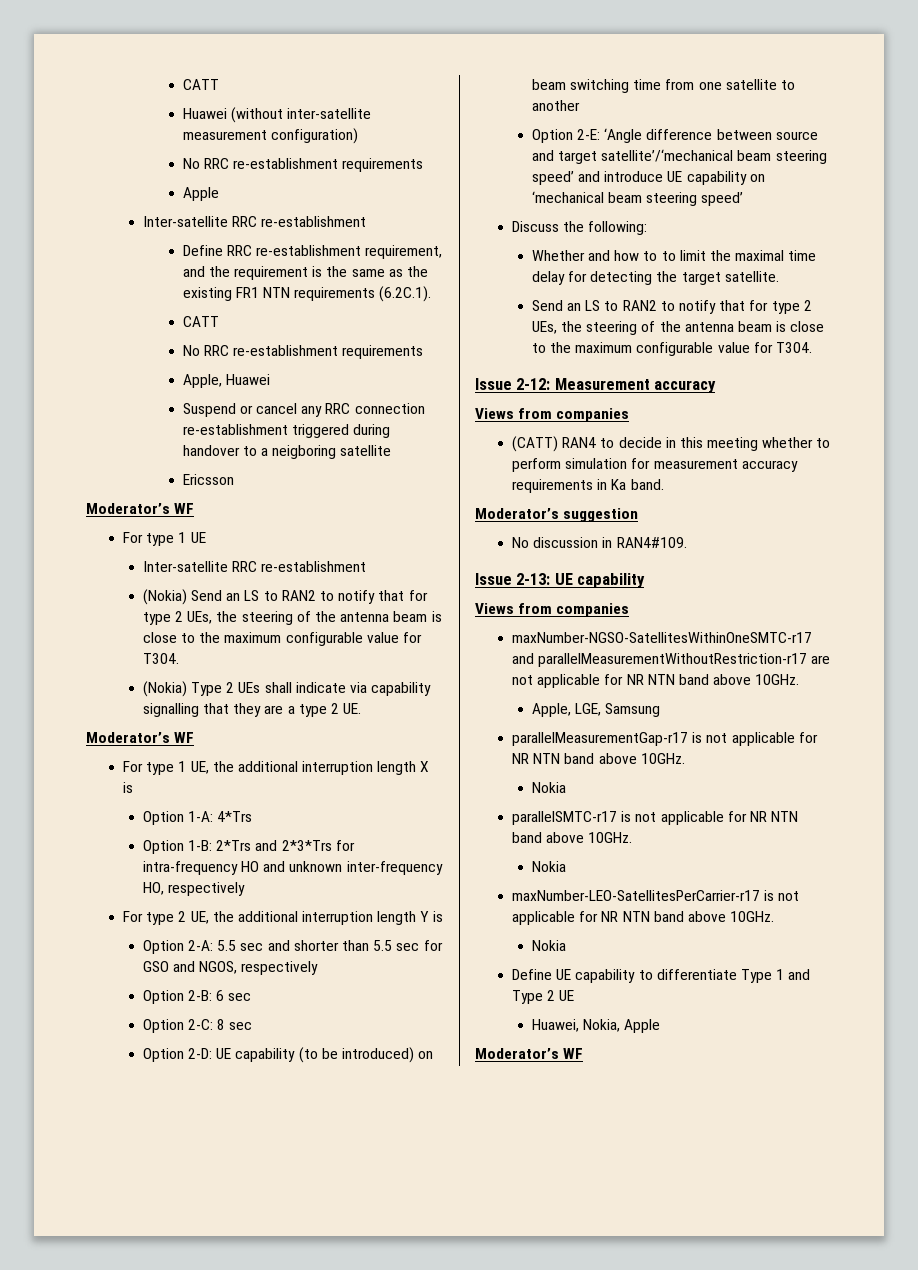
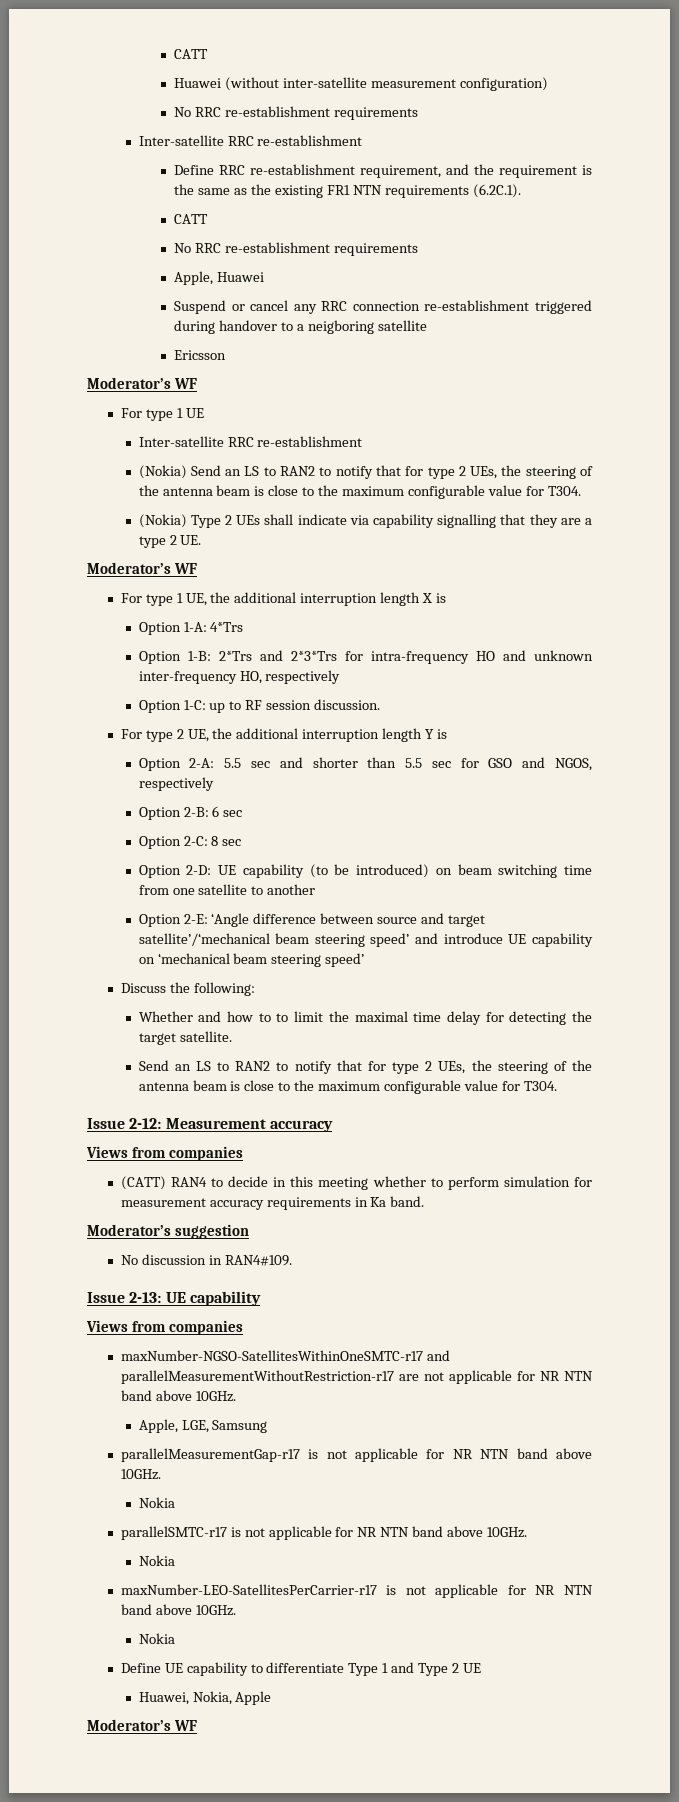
[182,187,219,201] // Apple -> (418, 113) none
(246, 889) none -> [138,699,381,713] // Option 1-C: up to RF session discussion.

